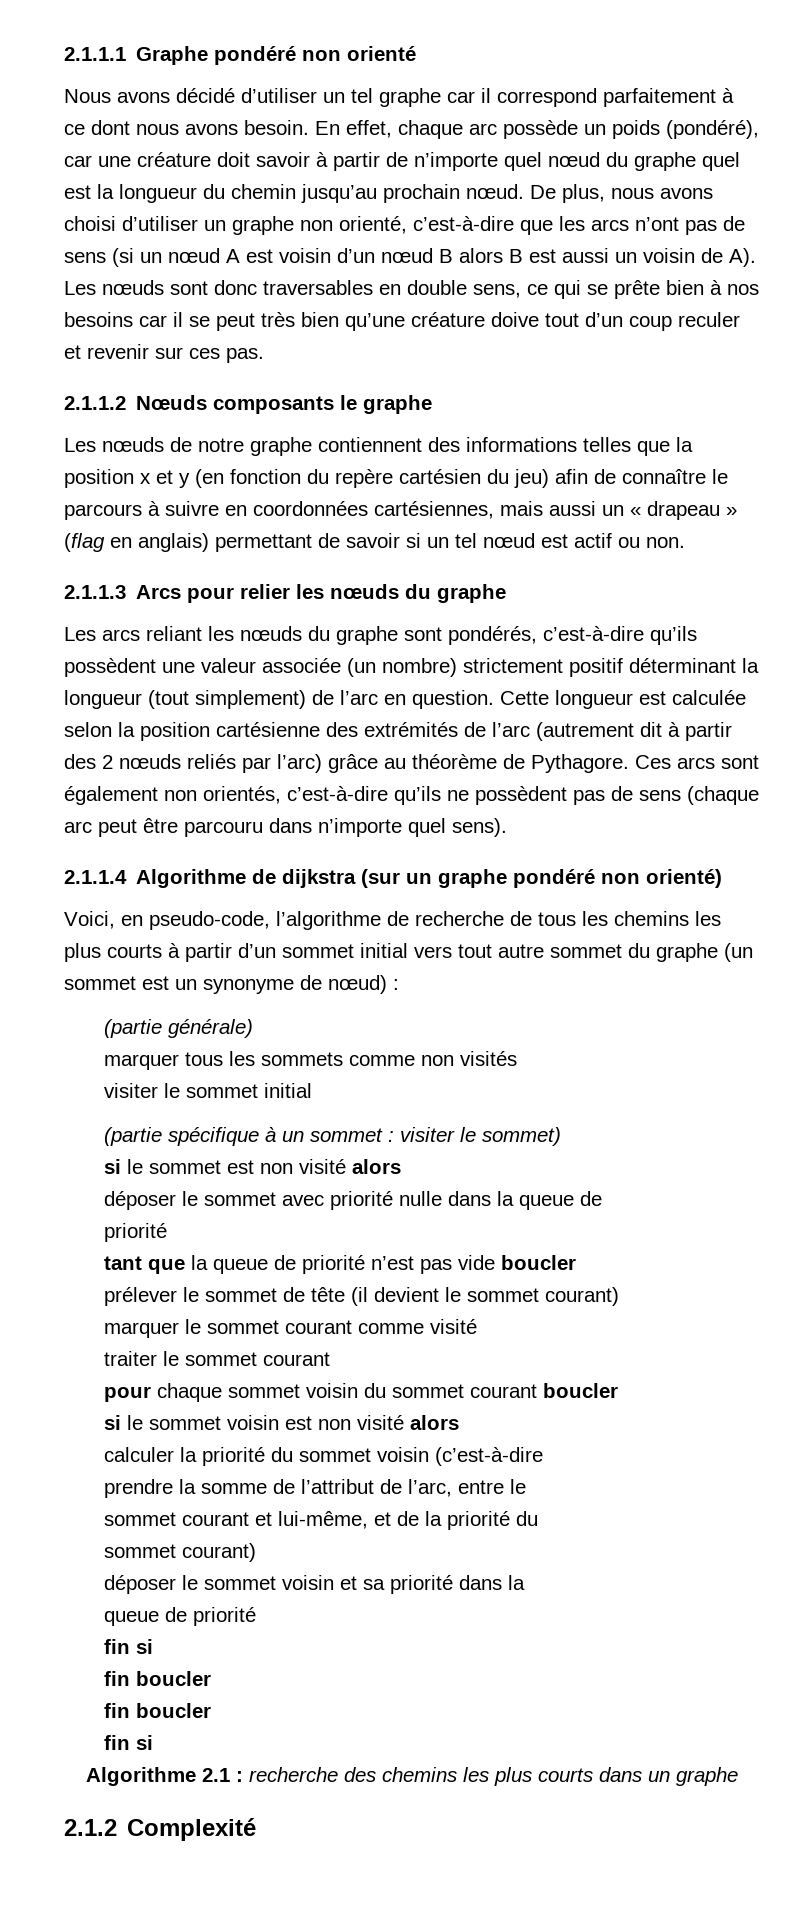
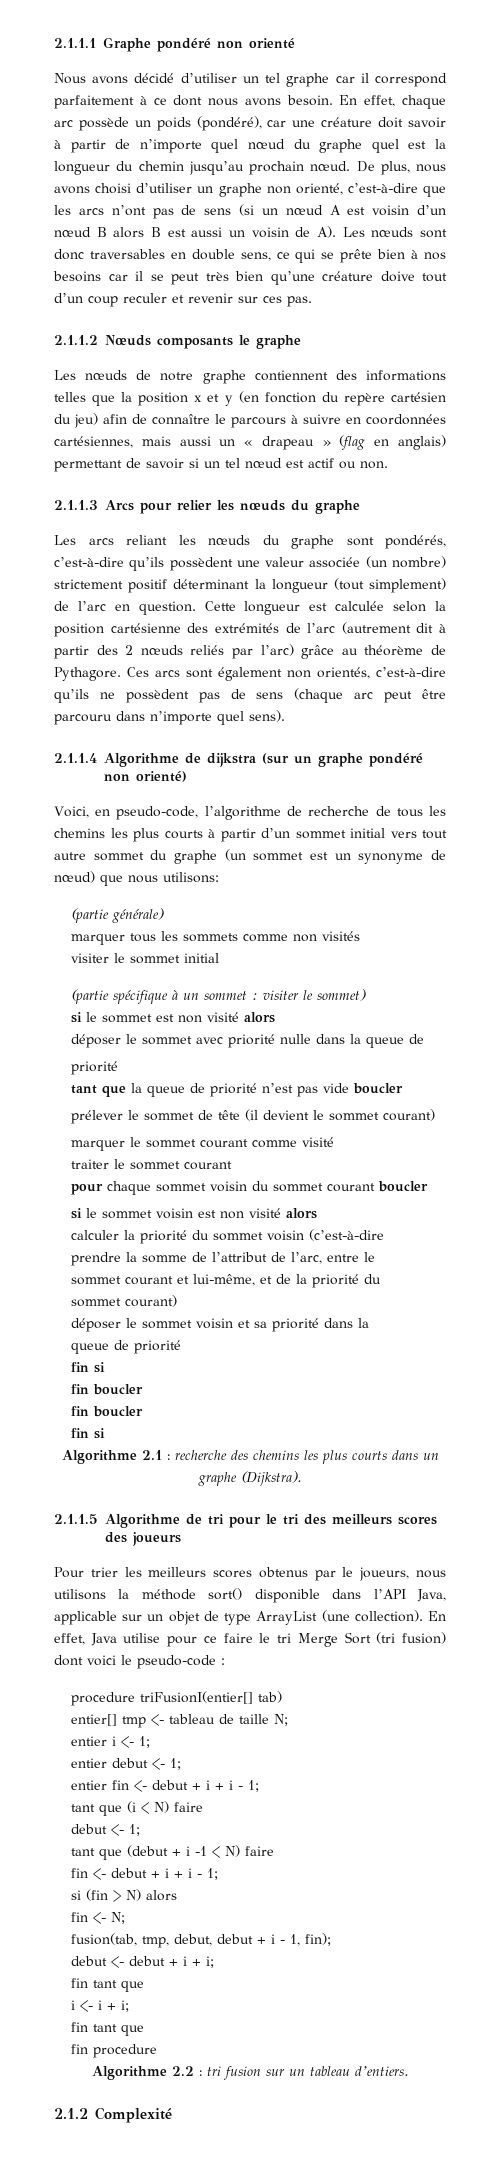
[393,979,399,990] : -> [100,872,219,886] que nous utilisons:
(738, 1776) none -> [240,1471,302,1486] [54,1514,437,1528] [105,1532,181,1546] [54,1567,446,1581] [54,1588,446,1603] [54,1610,447,1625] [54,1632,446,1647] [54,1655,225,1669] [70,1691,282,1706] [70,1714,288,1728] [70,1736,150,1748] [70,1758,181,1770] [70,1780,259,1792] [70,1801,203,1816] [70,1824,140,1836] [70,1845,274,1860] [70,1868,218,1880] [70,1889,177,1902] [70,1912,125,1924] [70,1933,331,1948] [70,1956,214,1968] [70,1978,144,1992] [70,2000,129,2012] [70,2022,144,2036] [70,2044,157,2058] [91,2066,409,2080] (Dijkstra). // 2.1.1.5 Algorithme de tri pour le tri des meilleurs scores des joueurs // Pour trier les meilleurs scores obtenus par le joueurs, nous utilisons la méthode sort() disponible dans l’API Java, applicable sur un objet de type ArrayList (une collection). En effet, Java utilise pour ce faire le tri Merge Sort (tri fusion) dont voici le pseudo-code : // procedure triFusionI(entier[] tab) // entier[] tmp <- tableau de taille N; // entier i <- 1; // entier debut <- 1; // entier fin <- debut + i + i - 1; // tant que (i < N) faire // debut <- 1; // tant que (debut + i -1 < N) faire // fin <- debut + i + i - 1; // si (fin > N) alors // fin <- N; // fusion(tab, tmp, debut, debut + i - 1, fin); // debut <- debut + i + i; // fin tant que // i <- i + i; // fin tant que // fin procedure // Algorithme 2.2 : tri fusion sur un tableau d’entiers.

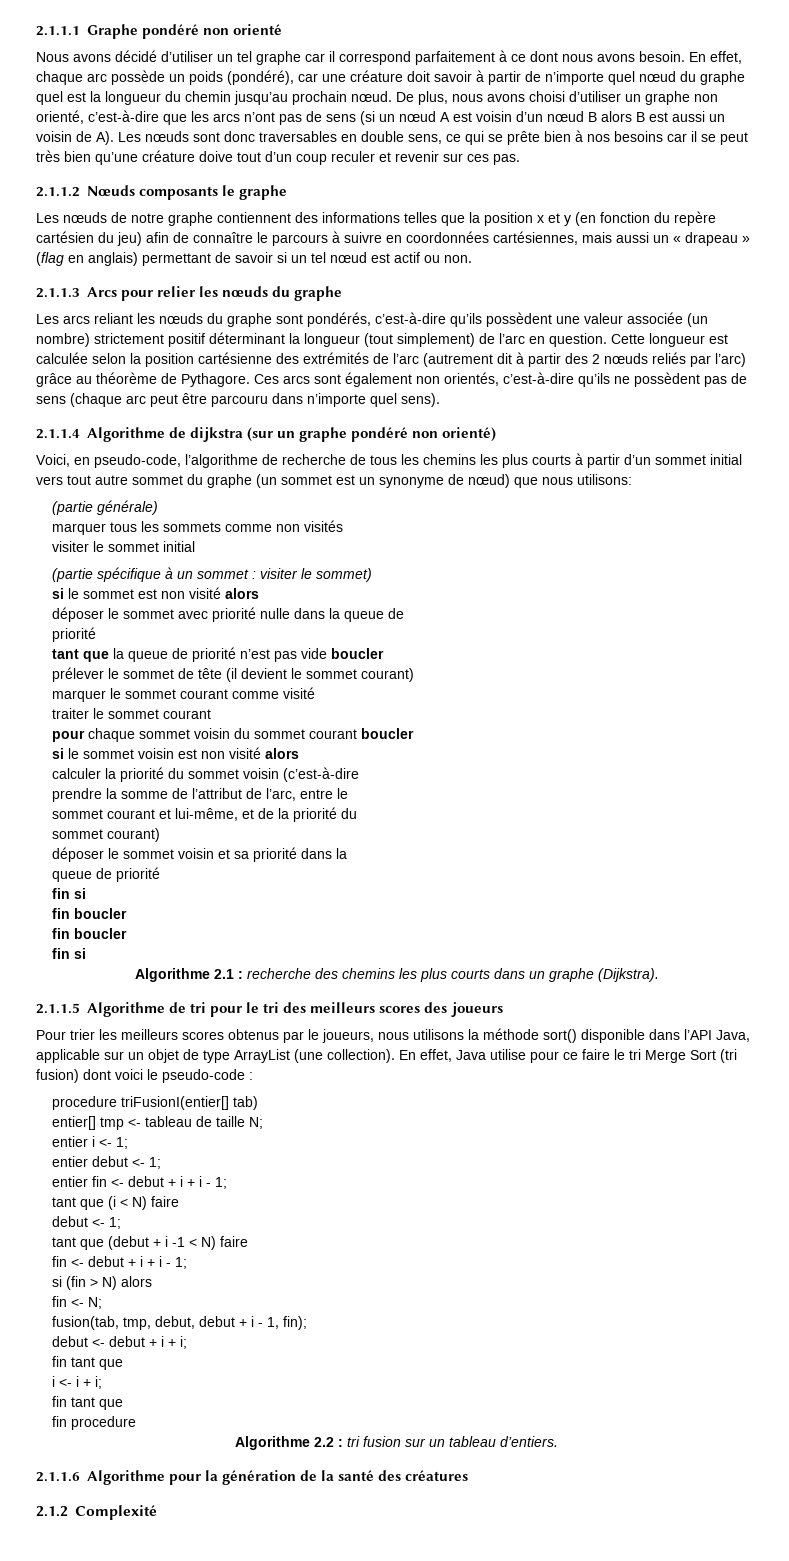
(409, 2071) none -> [36,1470,469,1485] // 2.1.1.6 Algorithme pour la génération de la santé des créatures

